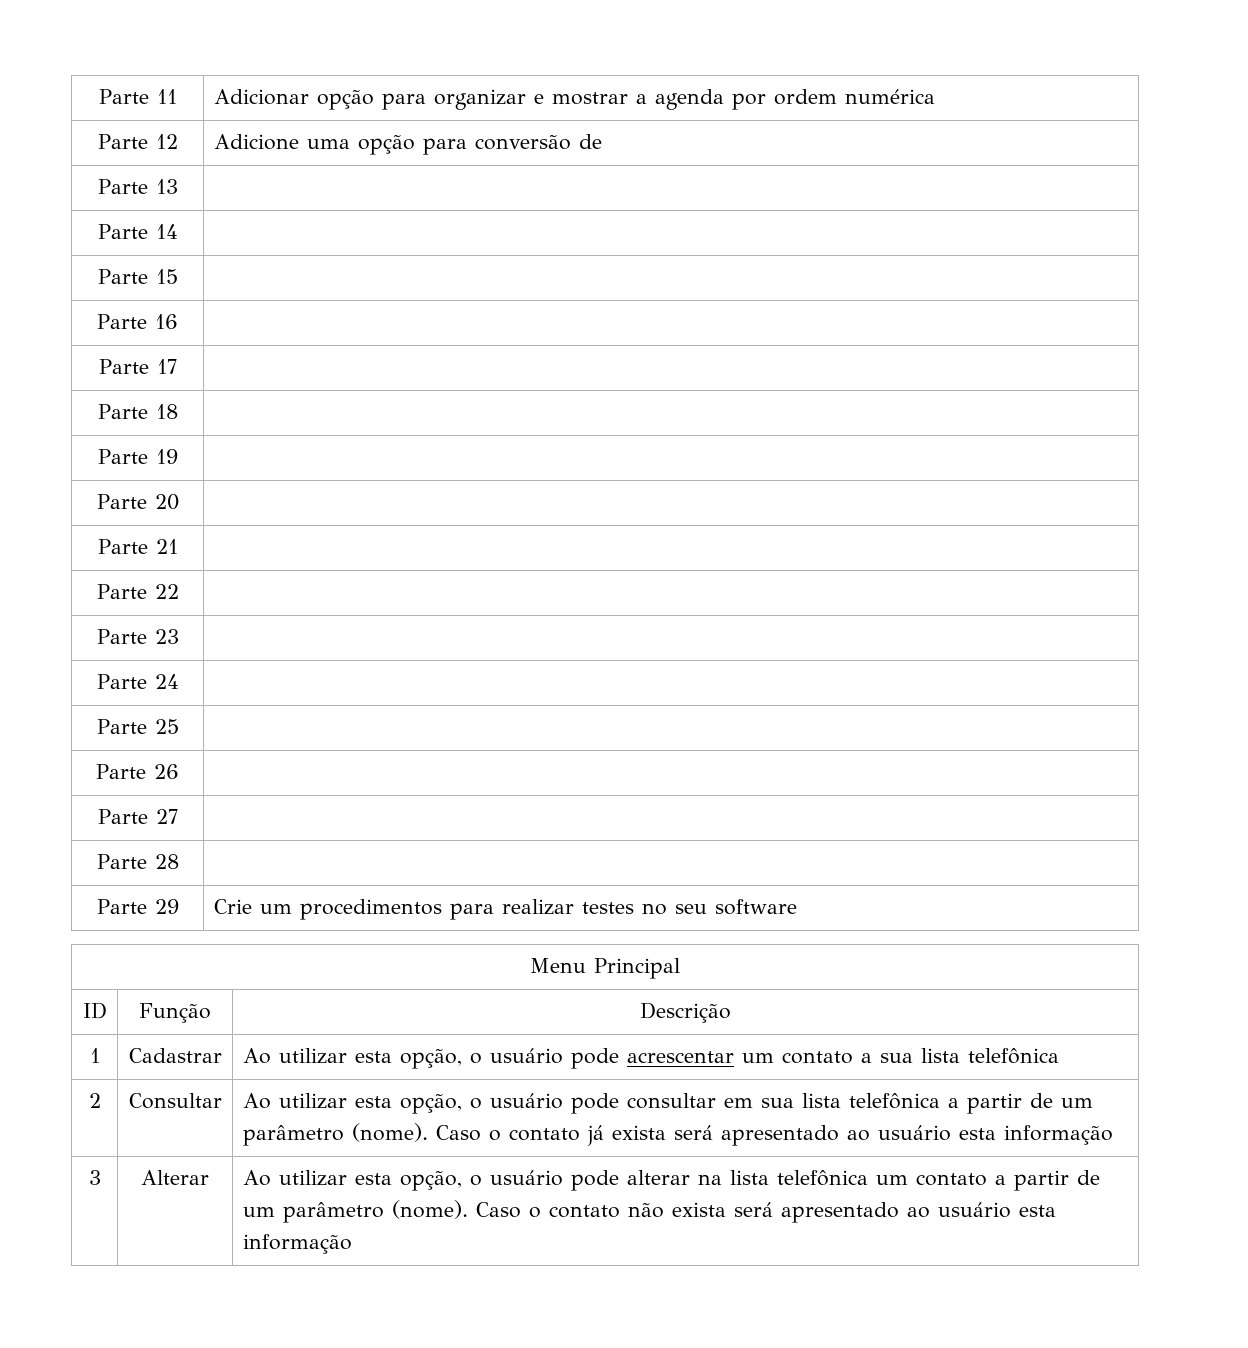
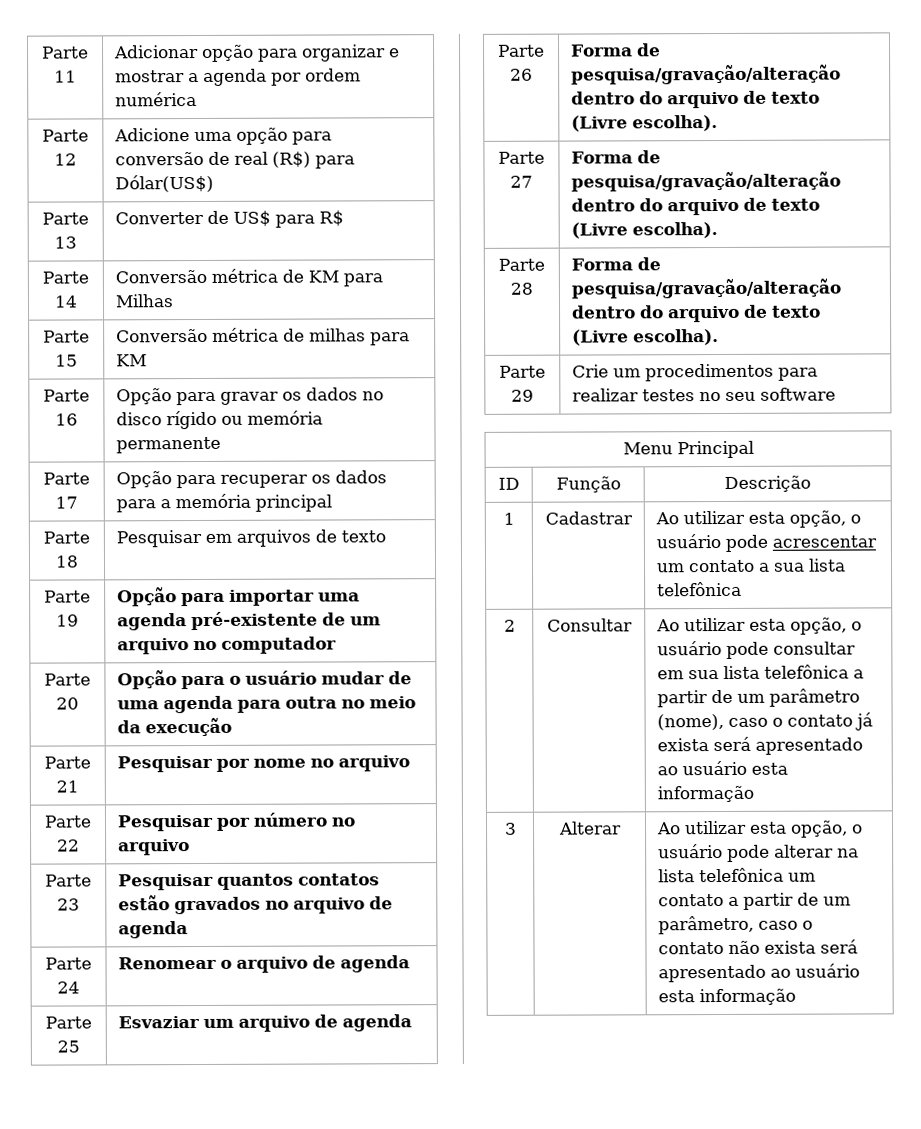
[97,179,178,194] [97,224,178,239] [97,269,178,284] [97,314,178,329] [98,359,177,374] [97,404,178,419] [97,449,178,464] [96,494,179,510] [97,539,178,554] [96,584,179,599] [96,629,179,644] [96,674,179,689] [96,719,179,734] [96,764,179,779] [97,809,178,824] [96,854,179,869] // Parte 13 | // Parte 14 | // Parte 15 | // Parte 16 | // Parte 17 | // Parte 18 | // Parte 19 | // Parte 20 | // Parte 21 | // Parte 22 | // Parte 23 | // Parte 24 | // Parte 25 | // Parte 26 | // Parte 27 | // Parte 28 | -> [233,151,355,169] [114,174,214,193] [42,212,89,225] [54,236,77,249] [114,210,344,228] [42,271,89,284] [54,295,78,308] [114,268,383,287] [114,294,174,308] [43,330,90,343] [55,354,78,367] [115,327,410,346] [115,354,147,367] [43,389,90,402] [55,413,78,426] [115,387,384,406] [115,410,323,430] [115,436,221,454] [43,472,90,485] [55,496,78,509] [115,470,387,489] [115,493,332,513] [43,531,90,544] [55,555,79,568] [115,529,386,548] [44,590,91,603] [56,614,79,627] [116,587,360,607] [116,611,381,631] [116,636,337,655] [44,673,91,686] [56,697,79,710] [116,670,412,690] [116,695,416,714] [116,717,232,737] [44,756,91,769] [56,780,79,793] [116,755,410,773] [44,815,92,828] [57,839,80,852] [116,812,356,832] [117,839,190,856] [45,874,92,887] [57,898,80,911] [117,873,380,891] [117,895,393,915] [117,921,188,939] [45,957,92,970] [57,981,80,994] [117,955,410,973] [45,1016,92,1029] [57,1040,80,1053] [117,1014,412,1032] [498,44,545,57] [510,68,533,81] [570,43,661,57] [570,64,841,85] [570,90,820,109] [570,115,718,132] [498,151,545,164] [510,175,533,188] [570,150,661,164] [570,171,841,192] [570,197,820,216] [570,222,718,239] [498,258,545,271] [510,282,533,295] [570,257,661,271] [570,278,841,299] [571,304,821,323] [571,329,719,346] real (R$) para Dólar(US$) // Parte 13 | Converter de US$ para R$ // Parte 14 | Conversão métrica de KM para Milhas // Parte 15 | Conversão métrica de milhas para KM // Parte 16 | Opção para gravar os dados no disco rígido ou memória permanente // Parte 17 | Opção para recuperar os dados para a memória principal // Parte 18 | Pesquisar em arquivos de texto // Parte 19 | Opção para importar uma agenda pré-existente de um arquivo no computador // Parte 20 | Opção para o usuário mudar de uma agenda para outra no meio da execução // Parte 21 | Pesquisar por nome no arquivo // Parte 22 | Pesquisar por número no arquivo // Parte 23 | Pesquisar quantos contatos estão gravados no arquivo de agenda // Parte 24 | Renomear o arquivo de agenda // Parte 25 | Esvaziar um arquivo de agenda // Parte 26 | Forma de pesquisa/gravação/alteração dentro do arquivo de texto (Livre escolha). // Parte 27 | Forma de pesquisa/gravação/alteração dentro do arquivo de texto (Livre escolha). // Parte 28 | Forma de pesquisa/gravação/alteração dentro do arquivo de texto (Livre escolha).
[351,1123,481,1142] (nome). Caso -> [656,713,768,731] (nome), caso
[282,1200,521,1223] parâmetro (nome). Caso -> [657,915,798,935] parâmetro, caso

